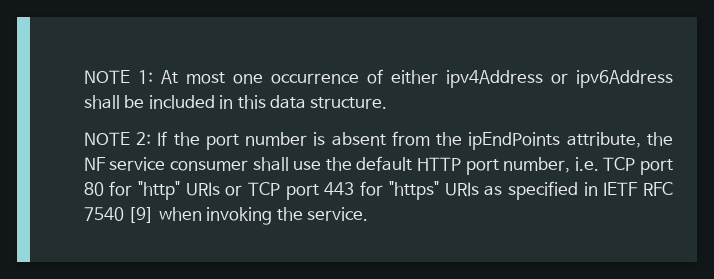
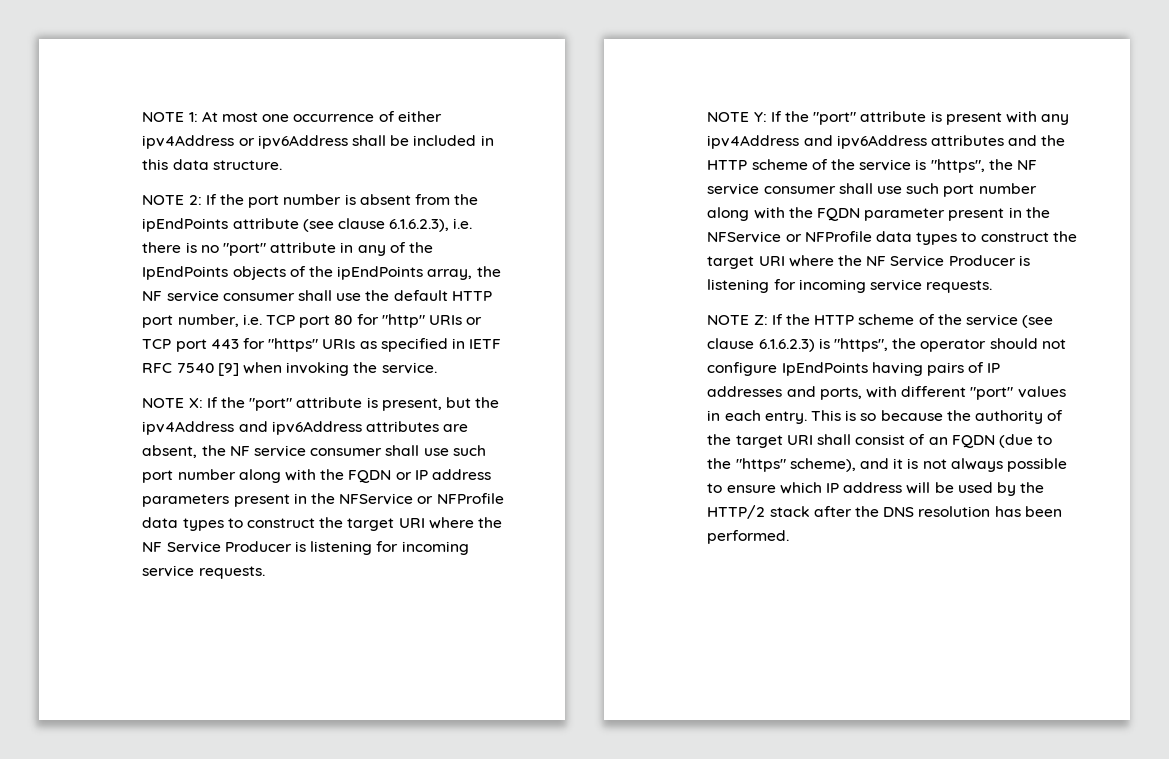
[566,132,641,148] attribute, -> [232,218,473,232] [142,242,433,256] [142,266,473,280] attribute (see clause 6.1.6.2.3), i.e. there is no "port" attribute in any of the IpEndPoints objects of the ipEndPoints array,
(368, 214) none -> [142,397,500,411] [142,421,469,435] [142,445,486,458] [142,469,491,483] [142,493,504,507] [142,517,502,531] [142,541,469,555] [142,565,265,579] [707,111,1070,125] [707,135,1066,149] [707,159,1037,173] [707,183,1037,197] [707,207,1050,221] [707,231,1077,245] [707,255,1030,269] [707,279,993,293] [707,314,1054,328] [707,338,1066,352] [707,362,1001,376] [707,386,1066,400] [707,410,1064,424] [707,434,1053,448] [707,458,1067,472] [707,482,1045,496] [707,505,1062,519] [707,530,790,544] // NOTE X: If the "port" attribute is present, but the ipv4Address and ipv6Address attributes are absent, the NF service consumer shall use such port number along with the FQDN or IP address parameters present in the NFService or NFProfile data types to construct the target URI where the NF Service Producer is listening for incoming service requests. // NOTE Y: If the "port" attribute is present with any ipv4Address and ipv6Address attributes and the HTTP scheme of the service is "https", the NF service consumer shall use such port number along with the FQDN parameter present in the NFService or NFProfile data types to construct the target URI where the NF Service Producer is listening for incoming service requests. // NOTE Z: If the HTTP scheme of the service (see clause 6.1.6.2.3) is "https", the operator should not configure IpEndPoints having pairs of IP addresses and ports, with different "port" values in each entry. This is so because the authority of the target URI shall consist of an FQDN (due to the "https" scheme), and it is not always possible to ensure which IP address will be used by the HTTP/2 stack after the DNS resolution has been performed.

